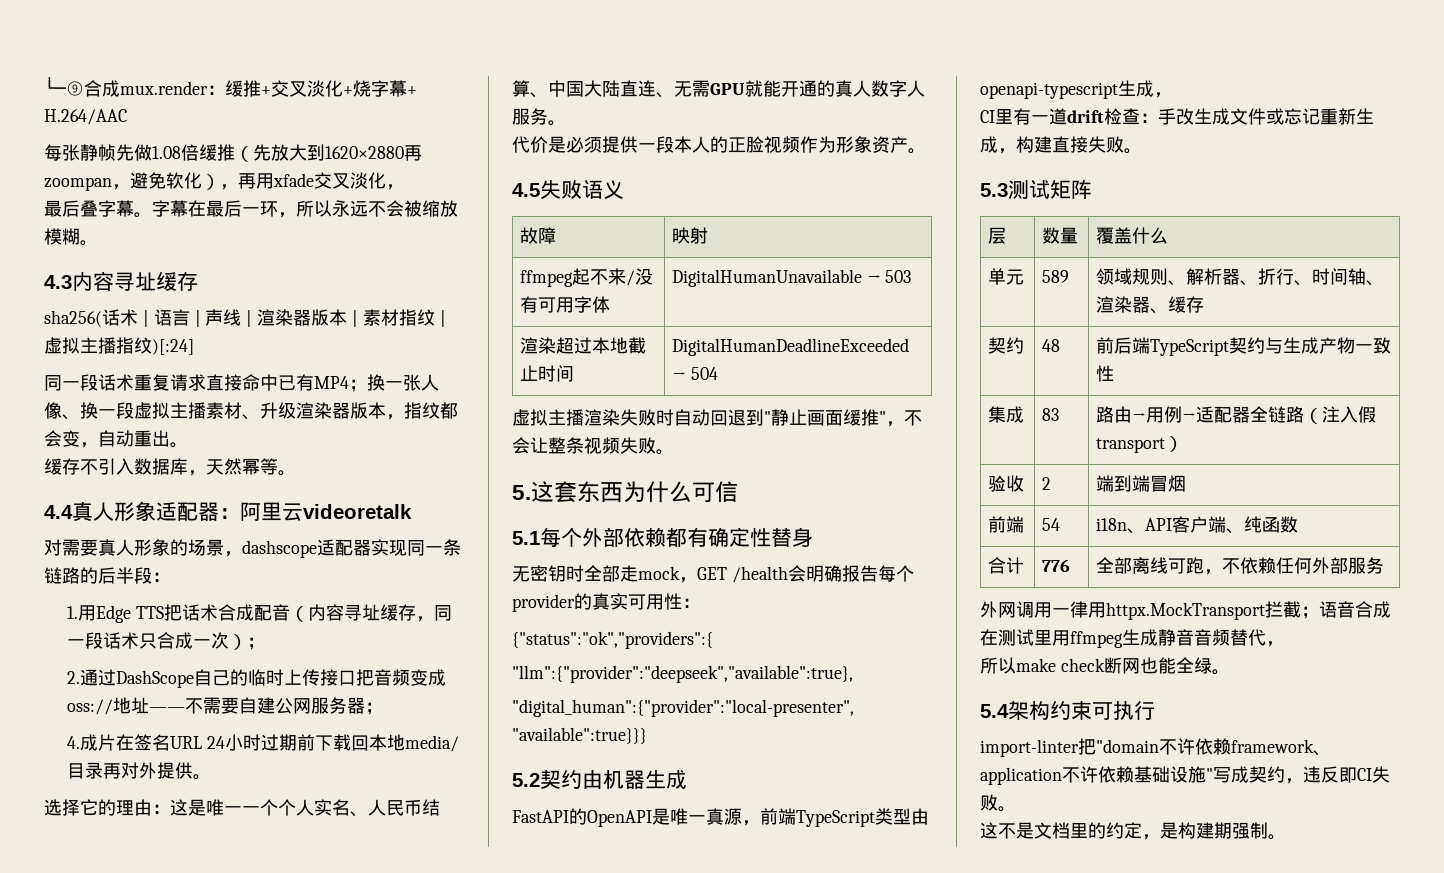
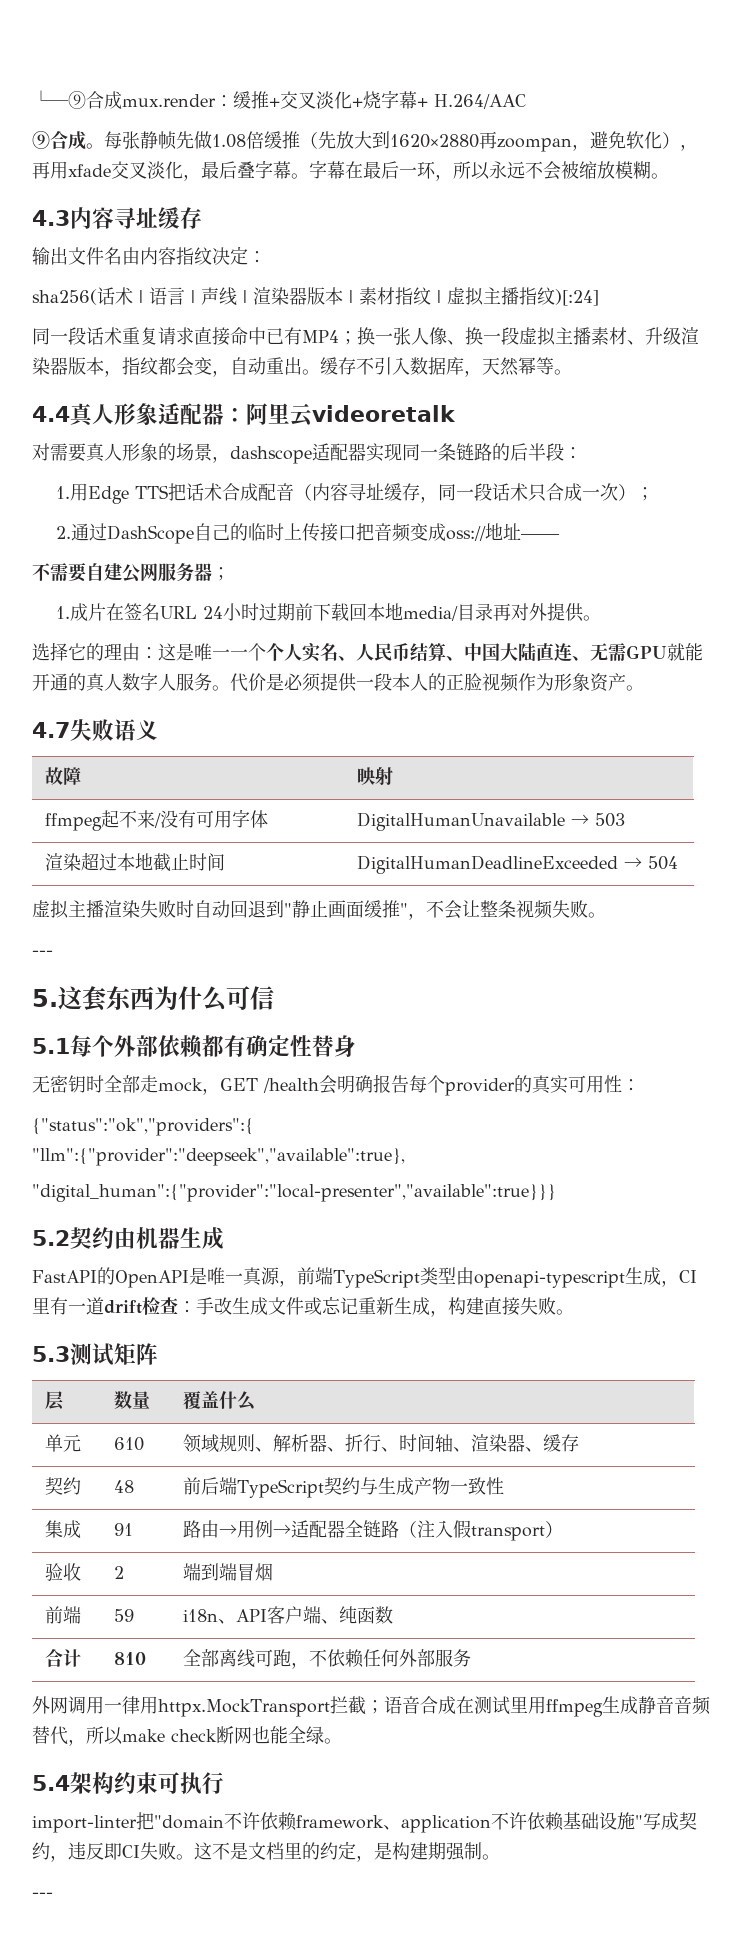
(127, 117) none -> [32,131,104,150] ⑨合成。
(404, 187) // -> (201, 177) none
(198, 281) none -> [32,246,266,265] // 输出文件名由内容指纹决定：
(188, 445) // -> (320, 372) none
(186, 709) none -> (561, 536) //
[67,736,81,749] 4. -> [56,606,71,619] 1.
(566, 123) // -> (230, 688) none
[512,183,540,197] 4.5 -> [32,722,70,738] 4.7
(674, 452) none -> [32,950,53,956] // ---
(1172, 95) // -> (679, 1283) none
[1041,270,1069,283] 589 -> [113,1437,144,1451] 610
[1041,408,1059,421] 83 -> [113,1523,133,1536] 91
[1041,518,1060,531] 54 -> [113,1609,134,1622] 59
[1041,559,1070,572] 776 -> [113,1652,146,1665] 810
(1284, 644) // -> (86, 1742) none
(1016, 809) // -> (194, 1857) none
(1286, 837) none -> [32,1892,53,1898] // ---

